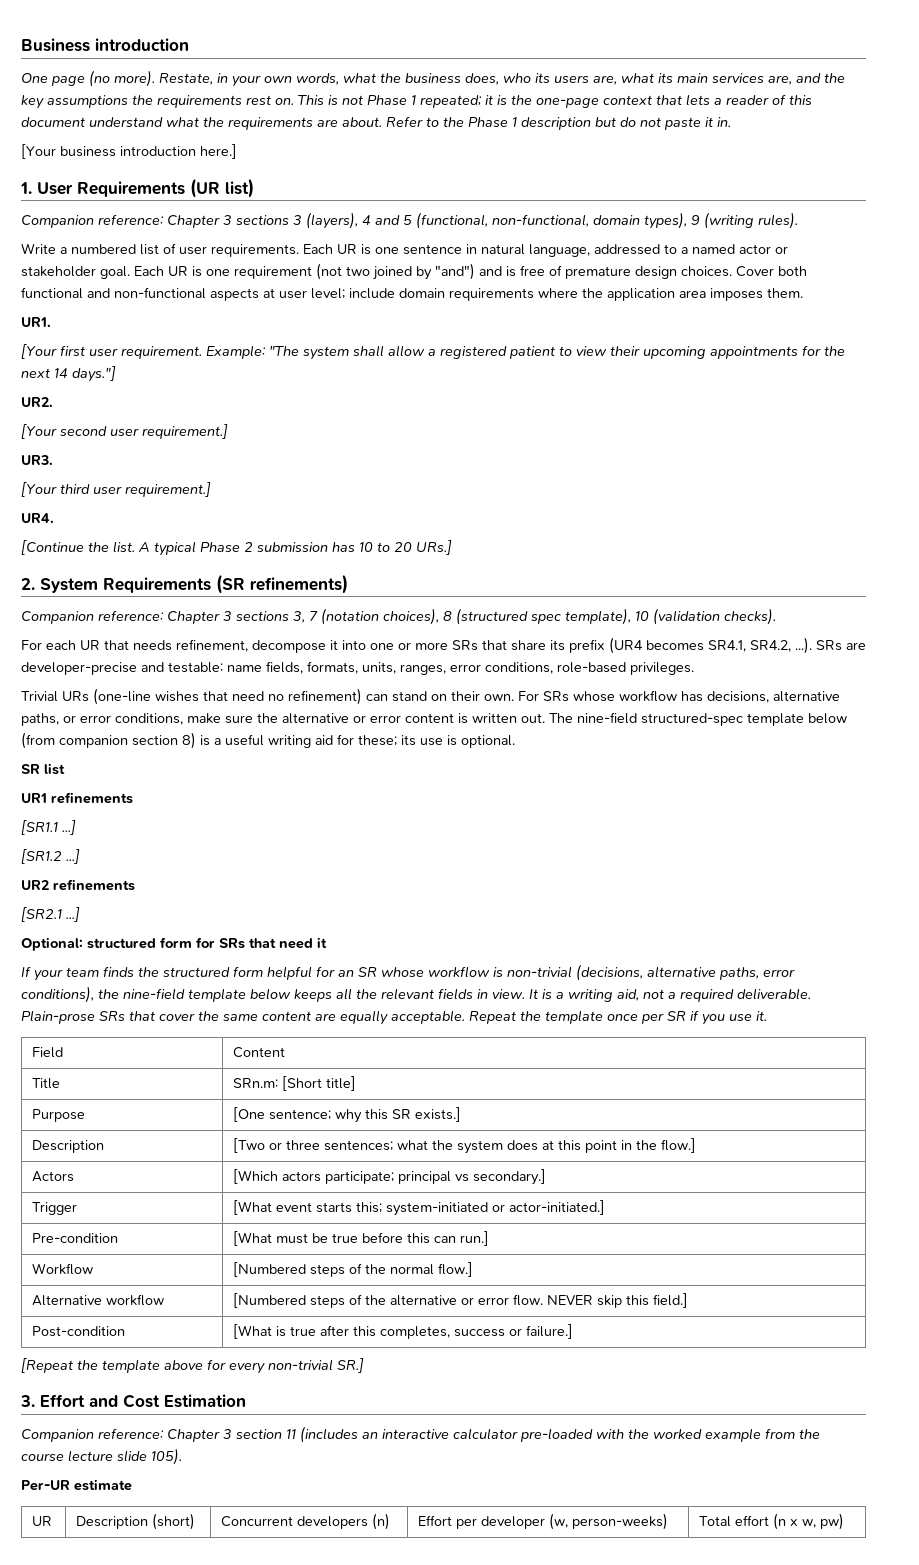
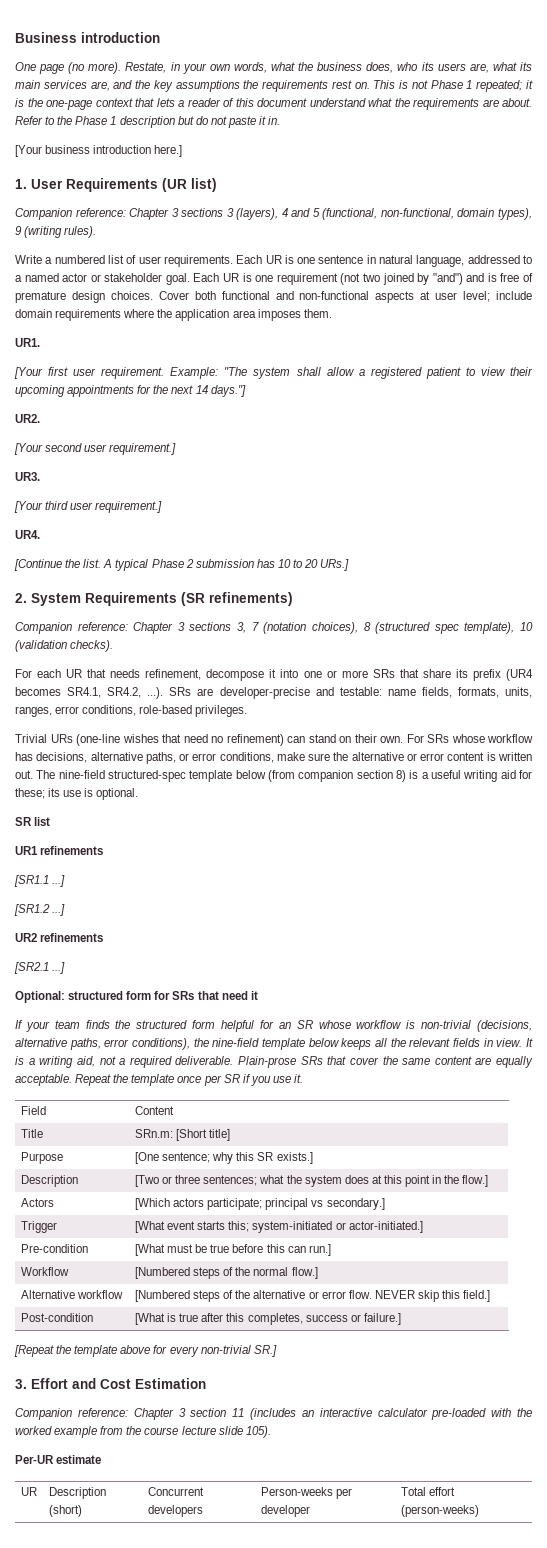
[372,1513,391,1530] [418,1515,453,1526] (n) | Effort -> [260,1487,333,1496] | Person-weeks
[549,1513,669,1530] (w, person-weeks) -> (310, 1511) none
[773,1513,845,1530] (n x w, pw) -> [400,1505,479,1517] (person-weeks)

